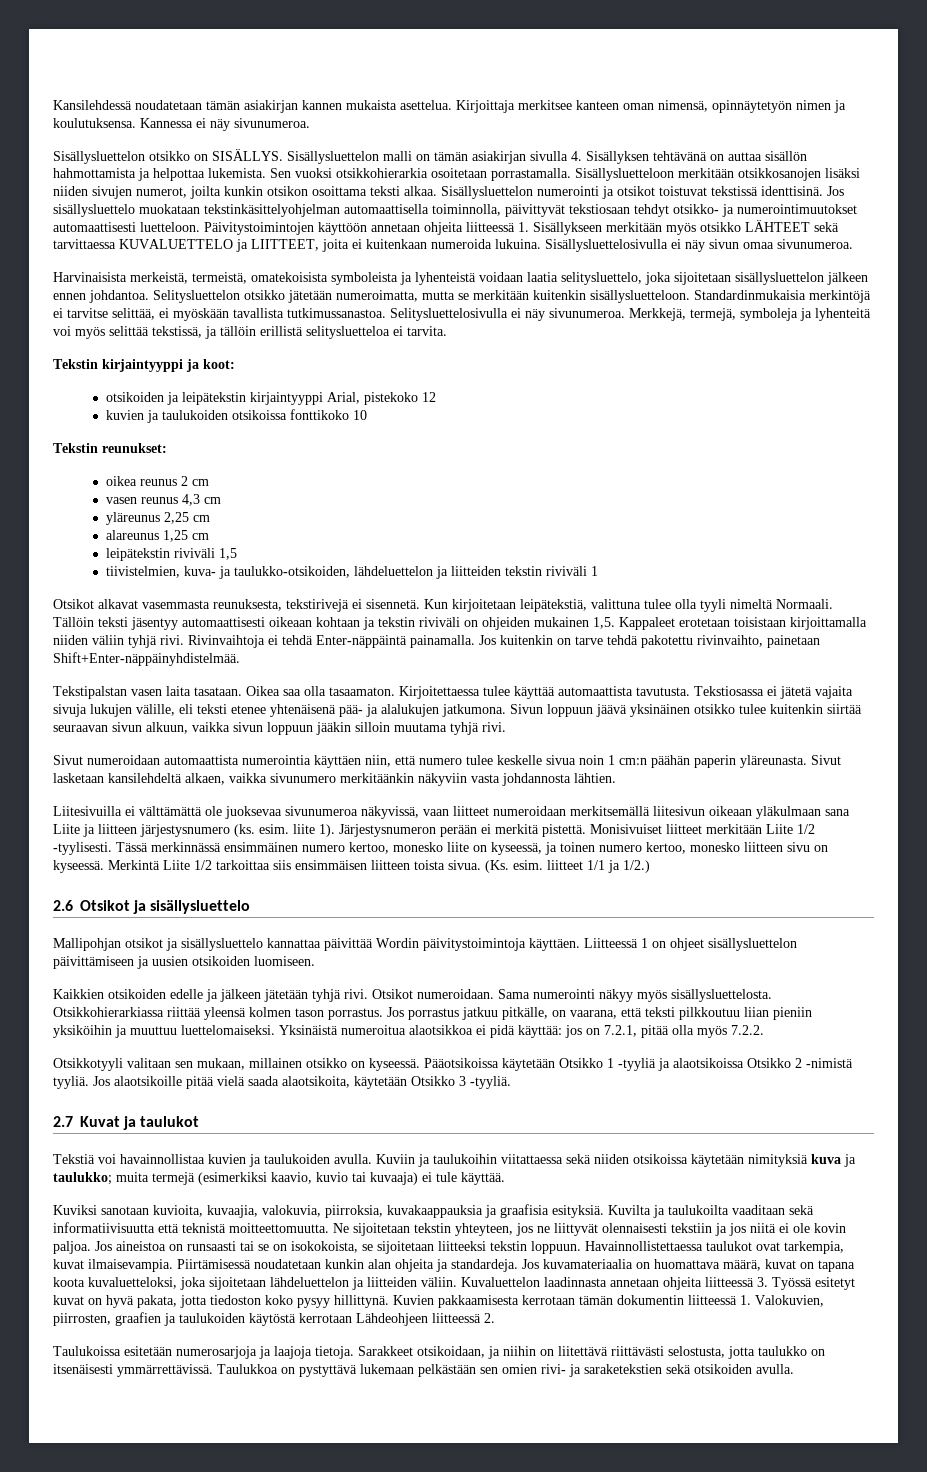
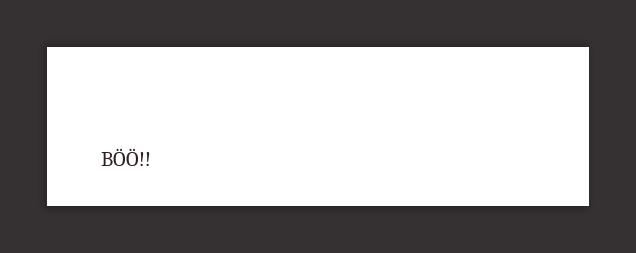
[53,100,846,113] [53,118,310,131] [53,149,807,164] [53,168,860,181] [53,186,844,199] [53,204,857,217] [53,220,839,235] [53,239,853,252] [53,272,868,285] [53,290,871,303] [53,308,871,321] [53,326,447,339] [53,359,235,372] [105,392,436,405] [105,409,367,423] [53,443,167,453] [105,476,209,486] [105,494,221,506] [105,512,210,525] [105,530,209,542] [105,548,237,561] [105,566,598,579] [53,599,833,612] [53,617,867,630] [53,635,820,648] [53,652,240,666] [53,686,853,699] [53,704,862,717] [53,722,506,735] [53,755,841,768] [53,773,616,786] [53,806,850,819] [53,824,815,837] [53,842,828,855] [53,860,650,873] [53,900,251,914] [53,938,797,951] [53,956,315,969] [53,989,772,1002] [53,1007,812,1020] [53,1025,764,1038] [53,1058,853,1071] [53,1076,511,1089] [53,1116,200,1130] [53,1154,856,1167] [53,1172,505,1185] [53,1204,814,1218] [53,1222,846,1236] [53,1241,844,1254] [53,1259,855,1272] [53,1277,855,1290] [53,1295,824,1308] [53,1312,495,1326] [53,1346,825,1359] [53,1364,794,1377] Kansilehdessä noudatetaan tämän asiakirjan kannen mukaista asettelua. Kirjoittaja merkitsee kanteen oman nimensä, opinnäytetyön nimen ja koulutuksensa. Kannessa ei näy sivunumeroa. // Sisällysluettelon otsikko on SISÄLLYS. Sisällysluettelon malli on tämän asiakirjan sivulla 4. Sisällyksen tehtävänä on auttaa sisällön hahmottamista ja helpottaa lukemista. Sen vuoksi otsikkohierarkia osoitetaan porrastamalla. Sisällysluetteloon merkitään otsikkosanojen lisäksi niiden sivujen numerot, joilta kunkin otsikon osoittama teksti alkaa. Sisällysluettelon numerointi ja otsikot toistuvat tekstissä identtisinä. Jos sisällysluettelo muokataan tekstinkäsittelyohjelman automaattisella toiminnolla, päivittyvät tekstiosaan tehdyt otsikko- ja numerointimuutokset automaattisesti luetteloon. Päivitystoimintojen käyttöön annetaan ohjeita liitteessä 1. Sisällykseen merkitään myös otsikko LÄHTEET sekä tarvittaessa KUVALUETTELO ja LIITTEET, joita ei kuitenkaan numeroida lukuina. Sisällysluettelosivulla ei näy sivun omaa sivunumeroa. // Harvinaisista merkeistä, termeistä, omatekoisista symboleista ja lyhenteistä voidaan laatia selitysluettelo, joka sijoitetaan sisällysluettelon jälkeen ennen johdantoa. Selitysluettelon otsikko jätetään numeroimatta, mutta se merkitään kuitenkin sisällysluetteloon. Standardinmukaisia merkintöjä ei tarvitse selittää, ei myöskään tavallista tutkimussanastoa. Selitysluettelosivulla ei näy sivunumeroa. Merkkejä, termejä, symboleja ja lyhenteitä voi myös selittää tekstissä, ja tällöin erillistä selitysluetteloa ei tarvita. // Tekstin kirjaintyyppi ja koot: // otsikoiden ja leipätekstin kirjaintyyppi Arial, pistekoko 12 // kuvien ja taulukoiden otsikoissa fonttikoko 10 // Tekstin reunukset: // oikea reunus 2 cm // vasen reunus 4,3 cm // yläreunus 2,25 cm // alareunus 1,25 cm // leipätekstin riviväli 1,5 // tiivistelmien, kuva- ja taulukko-otsikoiden, lähdeluettelon ja liitteiden tekstin riviväli 1 // Otsikot alkavat vasemmasta reunuksesta, tekstirivejä ei sisennetä. Kun kirjoitetaan leipätekstiä, valittuna tulee olla tyyli nimeltä Normaali. Tällöin teksti jäsentyy automaattisesti oikeaan kohtaan ja tekstin riviväli on ohjeiden mukainen 1,5. Kappaleet erotetaan toisistaan kirjoittamalla niiden väliin tyhjä rivi. Rivinvaihtoja ei tehdä Enter-näppäintä painamalla. Jos kuitenkin on tarve tehdä pakotettu rivinvaihto, painetaan Shift+Enter-näppäinyhdistelmää. // Tekstipalstan vasen laita tasataan. Oikea saa olla tasaamaton. Kirjoitettaessa tulee käyttää automaattista tavutusta. Tekstiosassa ei jätetä vajaita sivuja lukujen välille, eli teksti etenee yhtenäisenä pää- ja alalukujen jatkumona. Sivun loppuun jäävä yksinäinen otsikko tulee kuitenkin siirtää seuraavan sivun alkuun, vaikka sivun loppuun jääkin silloin muutama tyhjä rivi. // Sivut numeroidaan automaattista numerointia käyttäen niin, että numero tulee keskelle sivua noin 1 cm:n päähän paperin yläreunasta. Sivut lasketaan kansilehdeltä alkaen, vaikka sivunumero merkitäänkin näkyviin vasta johdannosta lähtien. // Liitesivuilla ei välttämättä ole juoksevaa sivunumeroa näkyvissä, vaan liitteet numeroidaan merkitsemällä liitesivun oikeaan yläkulmaan sana Liite ja liitteen järjestysnumero (ks. esim. liite 1). Järjestysnumeron perään ei merkitä pistettä. Monisivuiset liitteet merkitään Liite 1/2 -tyylisesti. Tässä merkinnässä ensimmäinen numero kertoo, monesko liite on kyseessä, ja toinen numero kertoo, monesko liitteen sivu on kyseessä. Merkintä Liite 1/2 tarkoittaa siis ensimmäisen liitteen toista sivua. (Ks. esim. liitteet 1/1 ja 1/2.) // 2.6 Otsikot ja sisällysluettelo // Mallipohjan otsikot ja sisällysluettelo kannattaa päivittää Wordin päivitystoimintoja käyttäen. Liitteessä 1 on ohjeet sisällysluettelon päivittämiseen ja uusien otsikoiden luomiseen. // Kaikkien otsikoiden edelle ja jälkeen jätetään tyhjä rivi. Otsikot numeroidaan. Sama numerointi näkyy myös sisällysluettelosta. Otsikkohierarkiassa riittää yleensä kolmen tason porrastus. Jos porrastus jatkuu pitkälle, on vaarana, että teksti pilkkoutuu liian pieniin yksiköihin ja muuttuu luettelomaiseksi. Yksinäistä numeroitua alaotsikkoa ei pidä käyttää: jos on 7.2.1, pitää olla myös 7.2.2. // Otsikkotyyli valitaan sen mukaan, millainen otsikko on kyseessä. Pääotsikoissa käytetään Otsikko 1 -tyyliä ja alaotsikoissa Otsikko 2 -nimistä tyyliä. Jos alaotsikoille pitää vielä saada alaotsikoita, käytetään Otsikko 3 -tyyliä. // 2.7 Kuvat ja taulukot // Tekstiä voi havainnollistaa kuvien ja taulukoiden avulla. Kuviin ja taulukoihin viitattaessa sekä niiden otsikoissa käytetään nimityksiä kuva ja taulukko; muita termejä (esimerkiksi kaavio, kuvio tai kuvaaja) ei tule käyttää. // Kuviksi sanotaan kuvioita, kuvaajia, valokuvia, piirroksia, kuvakaappauksia ja graafisia esityksiä. Kuvilta ja taulukoilta vaaditaan sekä informatiivisuutta että teknistä moitteettomuutta. Ne sijoitetaan tekstin yhteyteen, jos ne liittyvät olennaisesti tekstiin ja jos niitä ei ole kovin paljoa. Jos aineistoa on runsaasti tai se on isokokoista, se sijoitetaan liitteeksi tekstin loppuun. Havainnollistettaessa taulukot ovat tarkempia, kuvat ilmaisevampia. Piirtämisessä noudatetaan kunkin alan ohjeita ja standardeja. Jos kuvamateriaalia on huomattava määrä, kuvat on tapana koota kuvaluetteloksi, joka sijoitetaan lähdeluettelon ja liitteiden väliin. Kuvaluettelon laadinnasta annetaan ohjeita liitteessä 3. Työssä esitetyt kuvat on hyvä pakata, jotta tiedoston koko pysyy hillittynä. Kuvien pakkaamisesta kerrotaan tämän dokumentin liitteessä 1. Valokuvien, piirrosten, graafien ja taulukoiden käytöstä kerrotaan Lähdeohjeen liitteessä 2. // Taulukoissa esitetään numerosarjoja ja laajoja tietoja. Sarakkeet otsikoidaan, ja niihin on liitettävä riittävästi selostusta, jotta taulukko on itsenäisesti ymmärrettävissä. Taulukkoa on pystyttävä lukemaan pelkästään sen omien rivi- ja saraketekstien sekä otsikoiden avulla. -> [101,148,151,166] BÖÖ!!

